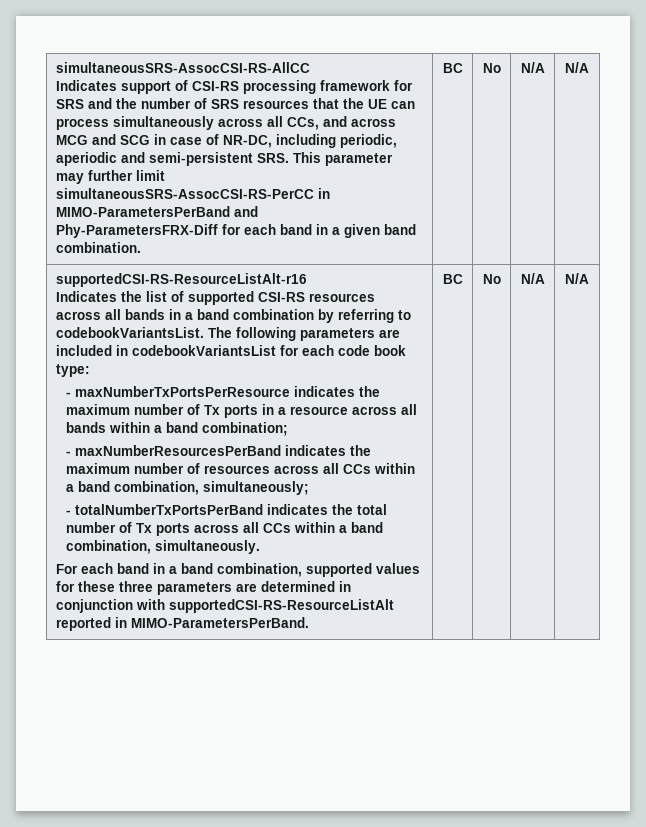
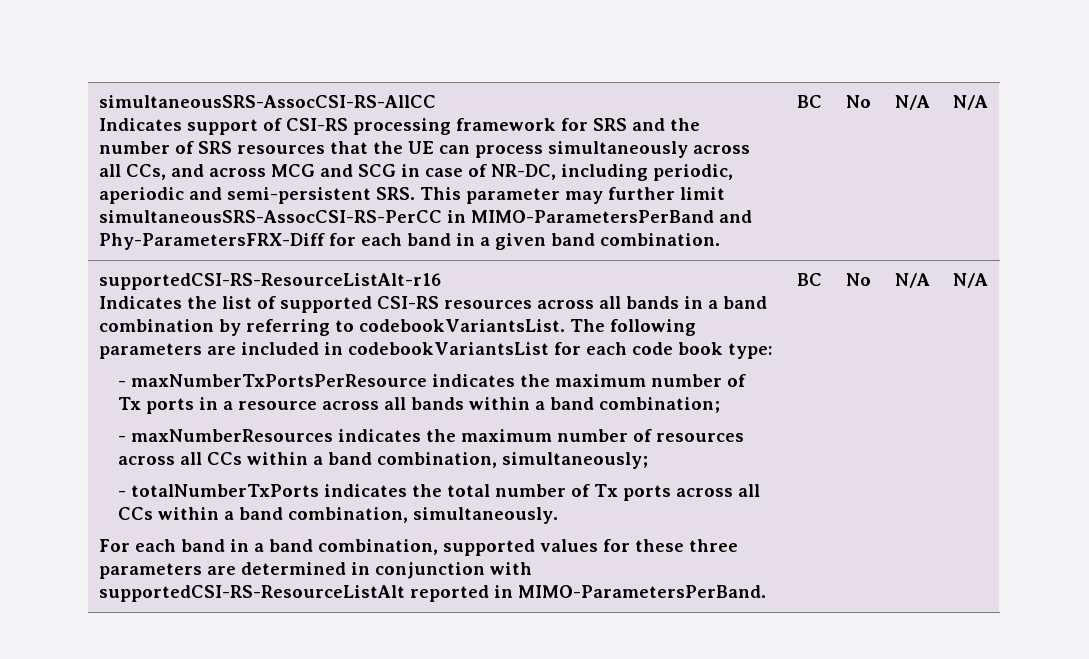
[75,445,282,456] maxNumberResourcesPerBand -> [130,429,333,442] maxNumberResources
[75,504,264,515] totalNumberTxPortsPerBand -> [130,484,320,497] totalNumberTxPorts

